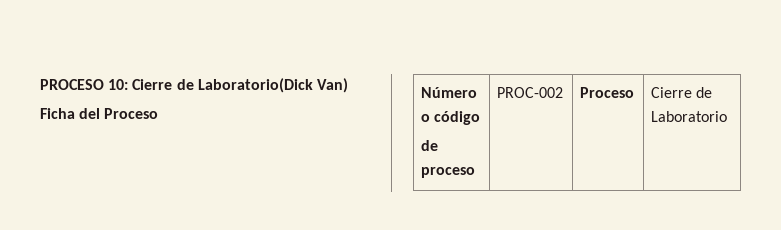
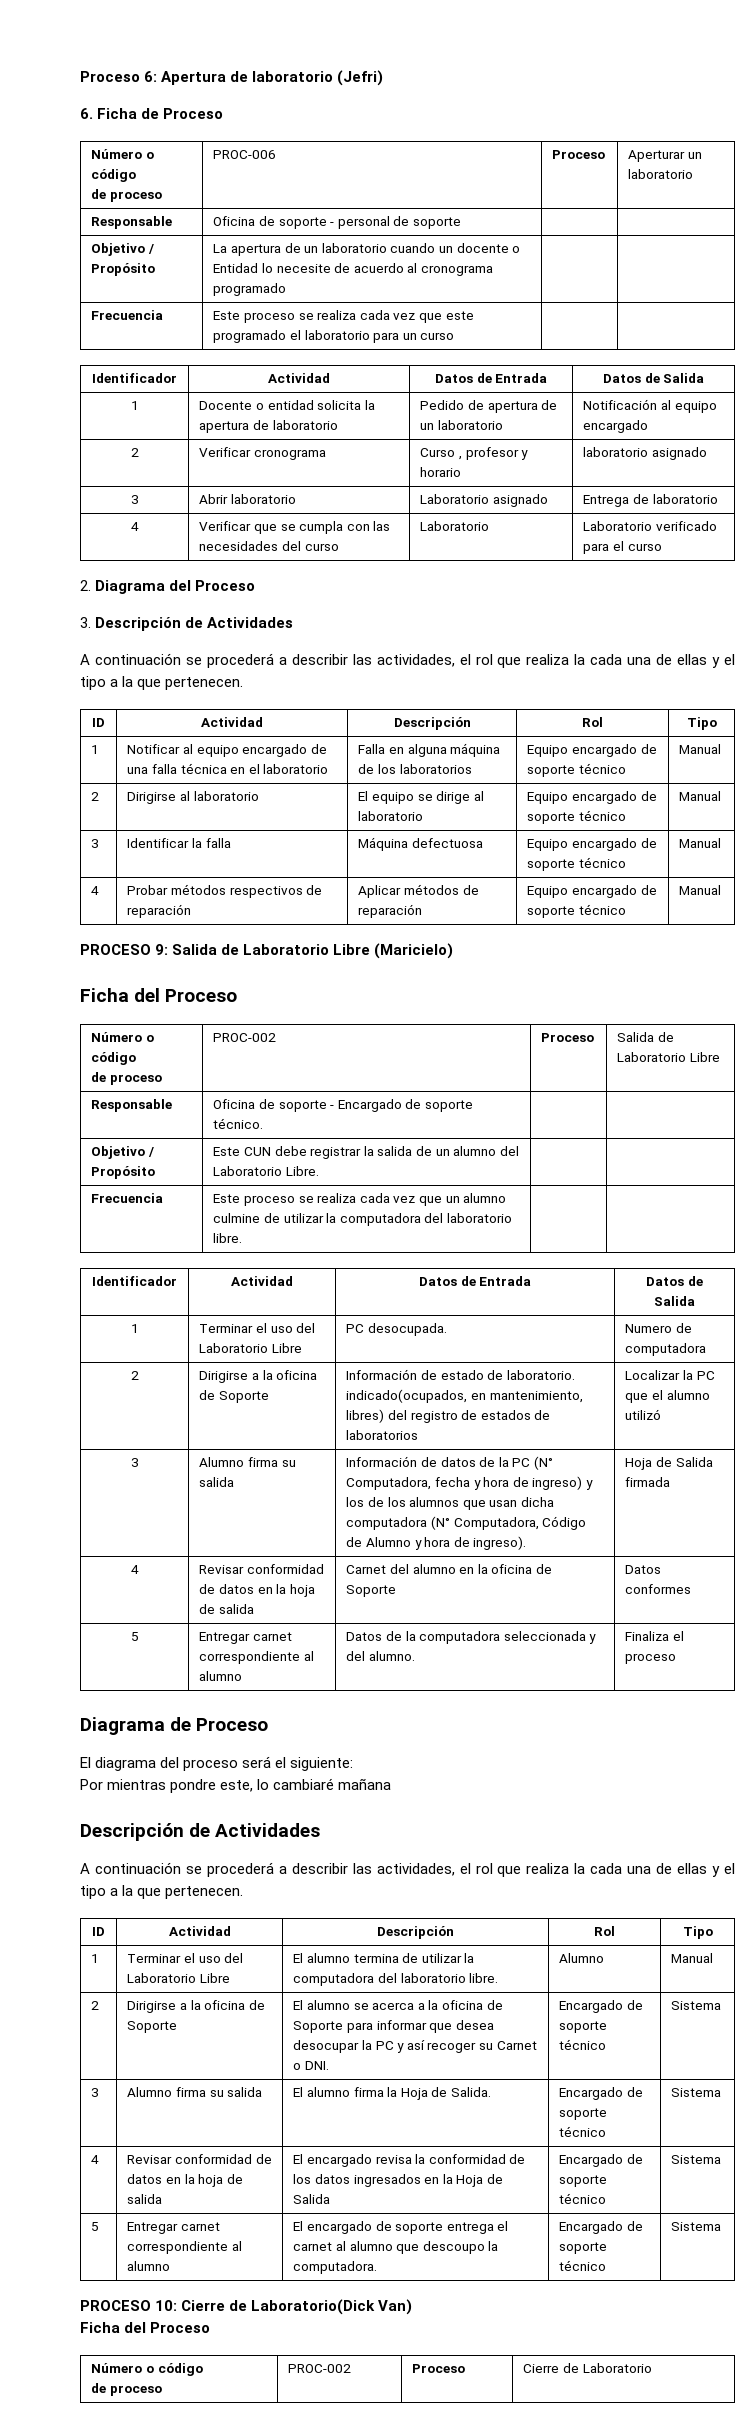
(40, 84) none -> [80,70,384,86] [80,108,224,119] [91,149,154,159] [91,169,137,182] [91,189,162,202] [213,150,277,159] [552,150,606,159] [628,150,702,162] [628,169,694,179] [91,216,173,229] [213,216,462,229] [91,243,154,256] [91,263,156,276] [213,243,521,256] [213,263,494,276] [213,283,287,296] [91,310,164,320] [213,310,474,323] [213,330,455,343] [92,373,177,383] [268,373,330,383] [434,373,548,383] [602,373,705,383] [130,401,139,410] [199,400,375,410] [199,420,338,433] [420,400,558,413] [420,420,503,430] [583,399,717,413] [583,420,649,433] [130,448,139,457] [199,447,326,460] [420,447,529,460] [420,467,462,477] [583,447,707,460] [130,495,139,504] [199,494,296,504] [420,494,548,507] [583,494,718,507] [130,522,139,531] [199,521,391,534] [199,541,339,551] [420,521,490,531] [583,521,717,531] [583,541,662,554] [80,580,256,594] [80,617,294,631] [80,653,736,668] [80,676,244,690] [92,718,105,727] [201,717,263,727] [393,717,471,730] [582,717,603,727] [686,717,717,730] [91,745,100,754] [127,744,327,757] [127,763,329,774] [358,743,501,757] [358,764,472,774] [527,744,657,757] [527,763,626,777] [679,744,722,754] [91,792,100,801] [127,791,259,804] [358,791,484,804] [358,811,424,821] [527,791,657,804] [527,810,626,824] [679,791,722,801] [91,839,100,848] [127,838,231,848] [358,837,483,851] [527,838,657,851] [527,857,626,871] [679,838,722,848] [91,886,100,895] [127,884,323,898] [127,904,192,918] [358,884,479,898] [358,904,423,918] [527,885,657,898] [527,904,626,918] [679,885,722,895] [80,943,454,959] [80,988,238,1002] [91,1032,154,1042] [91,1052,137,1065] [91,1072,162,1085] [213,1033,277,1042] [541,1033,595,1042] [617,1032,674,1042] [617,1052,720,1062] [91,1099,173,1112] [213,1099,474,1112] [213,1118,264,1129] [91,1146,154,1159] [91,1166,156,1179] [213,1146,520,1159] [213,1166,319,1176] [91,1193,164,1203] [213,1193,507,1206] [213,1213,513,1226] [213,1233,243,1243] [92,1276,177,1286] [231,1276,293,1286] [418,1276,532,1286] [646,1276,703,1286] [654,1296,695,1306] [130,1324,139,1333] [199,1323,316,1333] [199,1343,302,1353] [346,1323,447,1336] [625,1323,692,1333] [625,1343,707,1356] [130,1371,139,1380] [199,1370,318,1383] [199,1390,269,1403] [346,1369,575,1380] [346,1389,583,1403] [346,1409,551,1423] [346,1430,419,1440] [625,1370,715,1380] [625,1390,710,1403] [625,1409,662,1420] [130,1458,139,1467] [199,1457,296,1467] [199,1477,235,1487] [346,1456,554,1470] [346,1476,594,1490] [346,1497,555,1510] [346,1516,587,1530] [346,1536,527,1550] [625,1457,713,1470] [625,1477,671,1487] [130,1565,139,1574] [199,1564,324,1574] [199,1584,315,1597] [199,1604,254,1614] [346,1564,553,1574] [346,1585,397,1597] [625,1565,662,1574] [625,1584,692,1594] [130,1632,139,1641] [199,1632,292,1644] [199,1651,314,1664] [199,1671,243,1681] [346,1631,597,1644] [346,1651,415,1661] [625,1631,684,1641] [625,1653,677,1664] [80,1717,269,1735] [80,1756,354,1771] [80,1778,392,1793] [80,1823,321,1841] [80,1862,736,1877] [80,1885,244,1899] [92,1927,105,1936] [168,1926,231,1936] [377,1926,454,1939] [594,1926,615,1936] [682,1926,713,1939] [91,1954,100,1963] [127,1953,244,1963] [127,1973,230,1983] [293,1953,475,1963] [293,1973,499,1986] [559,1953,605,1963] [671,1953,714,1963] [91,2001,100,2010] [127,2000,265,2013] [127,2021,178,2033] [293,2000,503,2010] [293,2020,494,2033] [293,2040,537,2053] [293,2061,329,2070] [559,2000,643,2013] [559,2021,608,2033] [559,2039,607,2050] [671,2001,722,2010] [91,2088,100,2097] [127,2087,263,2097] [293,2087,492,2100] [559,2087,643,2100] [559,2108,608,2120] [559,2126,607,2137] [671,2088,722,2097] [91,2155,100,2164] [127,2154,272,2164] [127,2174,243,2187] [127,2194,163,2204] [293,2154,526,2167] [293,2174,504,2187] [293,2194,331,2204] [559,2154,643,2167] [559,2175,608,2187] [559,2193,607,2204] [671,2155,722,2164] [91,2222,100,2231] [127,2222,220,2234] [127,2241,242,2254] [127,2261,171,2271] [293,2221,509,2234] [293,2241,499,2254] [293,2261,378,2274] [559,2221,643,2234] [559,2242,608,2254] [559,2260,607,2271] [671,2222,722,2231] Proceso 6: Apertura de laboratorio (Jefri) // 6. Ficha de Proceso // Número o código // de proceso | PROC-006 | Proceso | Aperturar un laboratorio // Responsable | Oficina de soporte - personal de soporte | | // Objetivo / Propósito | La apertura de un laboratorio cuando un docente o Entidad lo necesite de acuerdo al cronograma programado | | // Frecuencia | Este proceso se realiza cada vez que este programado el laboratorio para un curso | | // Identificador | Actividad | Datos de Entrada | Datos de Salida // 1 | Docente o entidad solicita la apertura de laboratorio | Pedido de apertura de un laboratorio | Notificación al equipo encargado // 2 | Verificar cronograma | Curso , profesor y horario | laboratorio asignado // 3 | Abrir laboratorio | Laboratorio asignado | Entrega de laboratorio // 4 | Verificar que se cumpla con las necesidades del curso | Laboratorio | Laboratorio verificado para el curso // 2. Diagrama del Proceso // 3. Descripción de Actividades // A continuación se procederá a describir las actividades, el rol que realiza la cada una de ellas y el tipo a la que pertenecen. // ID | Actividad | Descripción | Rol | Tipo // 1 | Notificar al equipo encargado de una falla técnica en el laboratorio | Falla en alguna máquina de los laboratorios | Equipo encargado de soporte técnico | Manual // 2 | Dirigirse al laboratorio | El equipo se dirige al laboratorio | Equipo encargado de soporte técnico | Manual // 3 | Identificar la falla | Máquina defectuosa | Equipo encargado de soporte técnico | Manual // 4 | Probar métodos respectivos de reparación | Aplicar métodos de reparación | Equipo encargado de soporte técnico | Manual // PROCESO 9: Salida de Laboratorio Libre (Maricielo) // Ficha del Proceso // Número o código // de proceso | PROC-002 | Proceso | Salida de Laboratorio Libre // Responsable | Oficina de soporte - Encargado de soporte técnico. | | // Objetivo / Propósito | Este CUN debe registrar la salida de un alumno del Laboratorio Libre. | | // Frecuencia | Este proceso se realiza cada vez que un alumno culmine de utilizar la computadora del laboratorio libre. | | // Identificador | Actividad | Datos de Entrada | Datos de Salida // 1 | Terminar el uso del Laboratorio Libre | PC desocupada. | Numero de computadora // 2 | Dirigirse a la oficina de Soporte | Información de estado de laboratorio. indicado(ocupados, en mantenimiento, libres) del registro de estados de laboratorios | Localizar la PC que el alumno utilizó // 3 | Alumno firma su salida | Información de datos de la PC (N° Computadora, fecha y hora de ingreso) y los de los alumnos que usan dicha computadora (N° Computadora, Código de Alumno y hora de ingreso). | Hoja de Salida firmada // 4 | Revisar conformidad de datos en la hoja de salida | Carnet del alumno en la oficina de Soporte | Datos conformes // 5 | Entregar carnet correspondiente al alumno | Datos de la computadora seleccionada y del alumno. | Finaliza el proceso // Diagrama de Proceso // El diagrama del proceso será el siguiente: // Por mientras pondre este, lo cambiaré mañana // Descripción de Actividades // A continuación se procederá a describir las actividades, el rol que realiza la cada una de ellas y el tipo a la que pertenecen. // ID | Actividad | Descripción | Rol | Tipo // 1 | Terminar el uso del Laboratorio Libre | El alumno termina de utilizar la computadora del laboratorio libre. | Alumno | Manual // 2 | Dirigirse a la oficina de Soporte | El alumno se acerca a la oficina de Soporte para informar que desea desocupar la PC y así recoger su Carnet o DNI. | Encargado de soporte técnico | Sistema // 3 | Alumno firma su salida | El alumno firma la Hoja de Salida. | Encargado de soporte técnico | Sistema // 4 | Revisar conformidad de datos en la hoja de salida | El encargado revisa la conformidad de los datos ingresados en la Hoja de Salida | Encargado de soporte técnico | Sistema // 5 | Entregar carnet correspondiente al alumno | El encargado de soporte entrega el carnet al alumno que descoupo la computadora. | Encargado de soporte técnico | Sistema //

